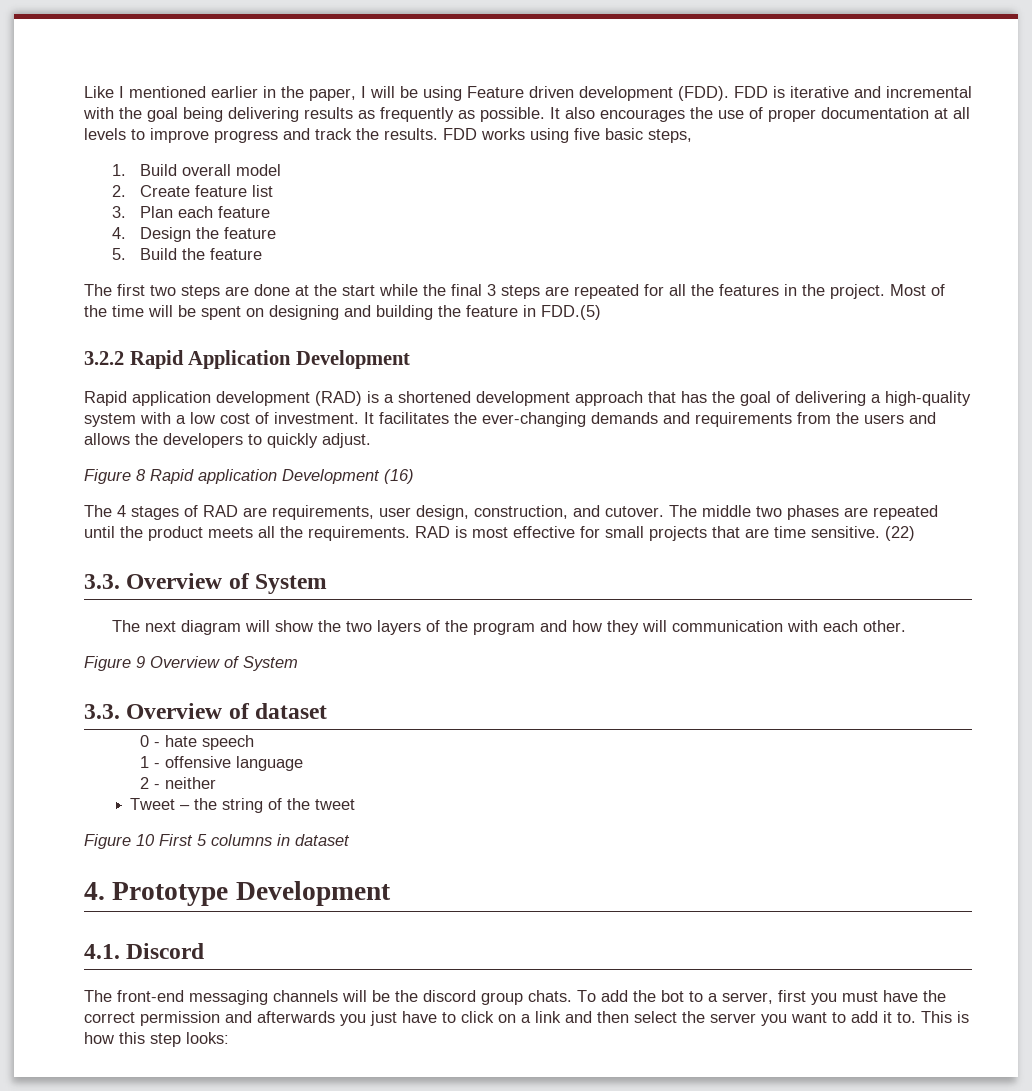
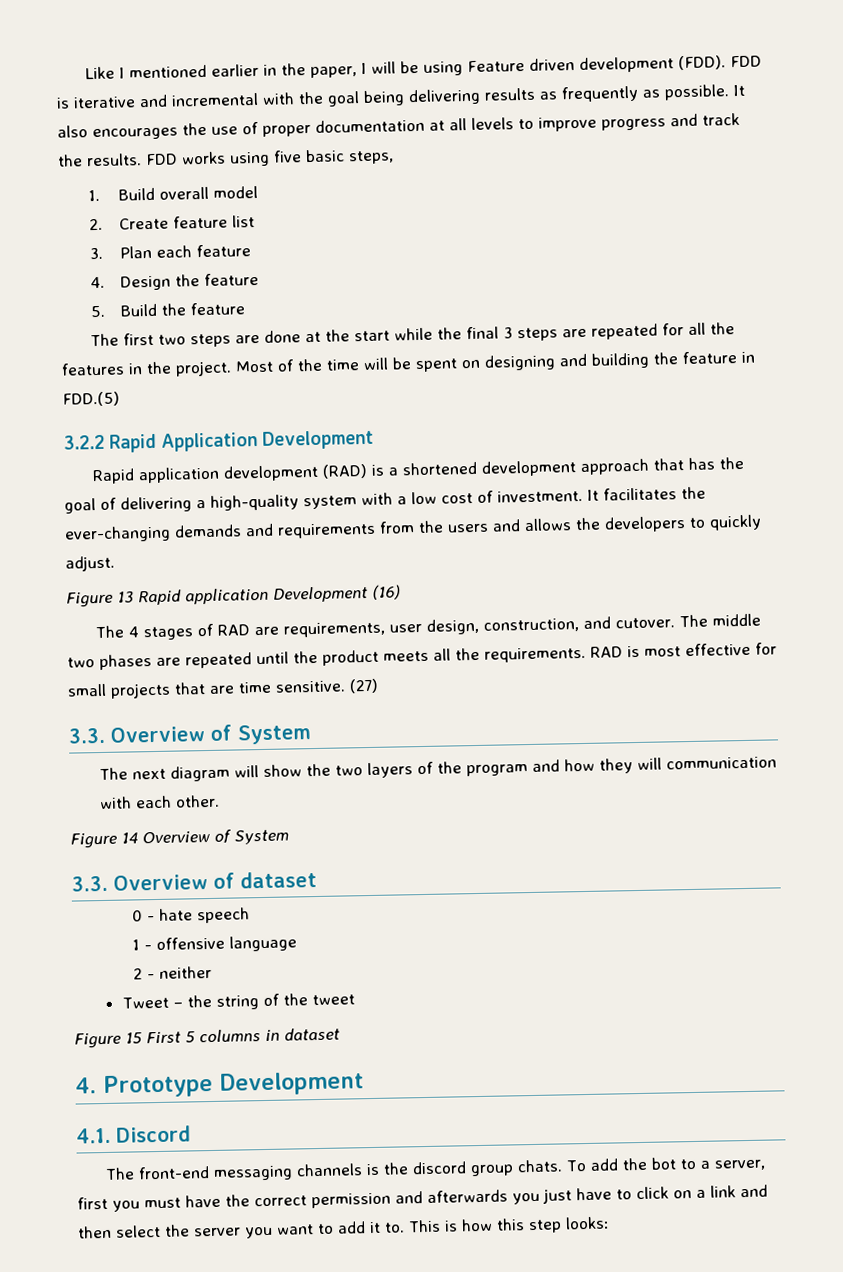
[136,469,146,481] 8 -> [117,591,134,603] 13
[885,526,915,541] (22) -> [349,678,379,694] (27)
[136,656,145,668] 9 -> [121,832,138,844] 14
[136,834,155,846] 10 -> [125,1032,142,1044] 15
[342,990,390,1002] will be -> [365,1163,380,1176] is

